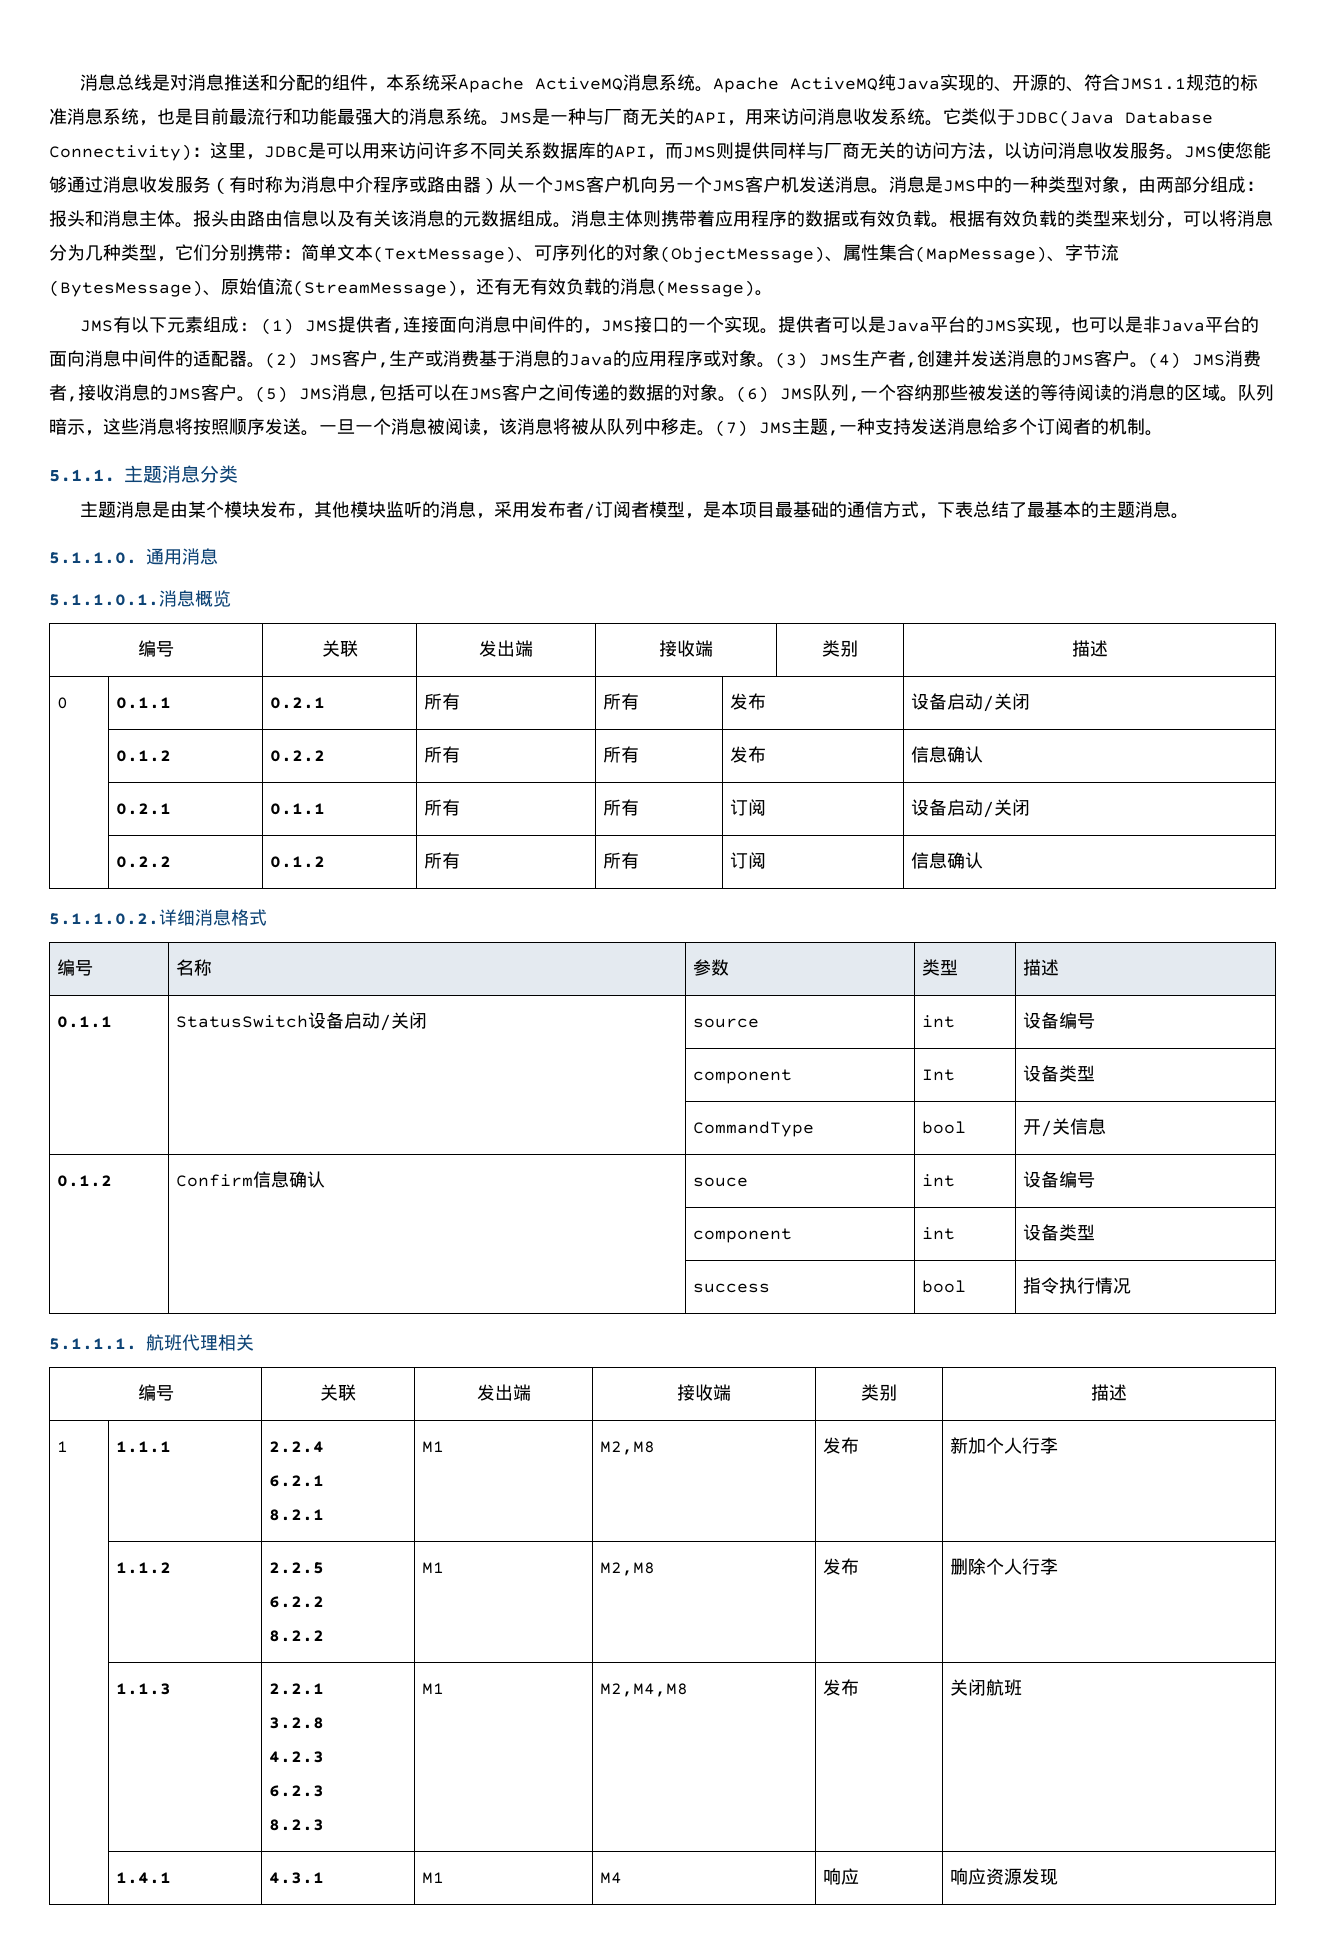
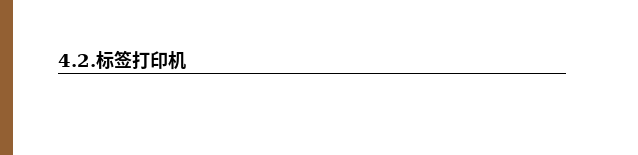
[80,74,1259,93] [49,108,1213,127] [49,142,1271,161] [49,176,1264,194] [49,210,1273,228] [49,244,1119,263] [49,278,773,297] [80,316,1260,335] [49,350,1261,369] [49,384,1274,403] [49,418,1163,437] [49,465,238,483] [80,501,1190,520] [49,548,218,565] [49,590,231,607] [138,640,174,657] [321,640,358,657] [479,640,533,657] [659,640,713,657] [822,640,858,657] [1071,640,1108,657] [56,697,68,709] [115,697,171,709] [269,697,325,709] [423,693,460,710] [602,693,639,710] [729,693,766,710] [910,693,1030,712] [115,750,171,762] [269,750,325,762] [423,746,460,763] [602,746,639,763] [729,746,766,763] [910,746,983,763] [115,803,171,815] [269,803,325,815] [423,799,460,816] [602,799,639,816] [729,799,766,816] [910,799,1030,818] [115,856,171,868] [269,856,325,868] [423,852,460,869] [602,852,639,869] [729,852,766,869] [910,852,983,869] [49,909,267,926] [56,959,93,976] [175,959,212,976] [692,959,729,976] [921,959,958,976] [1022,959,1059,976] [56,1016,112,1028] [175,1012,427,1031] [692,1018,759,1028] [921,1015,955,1028] [1022,1012,1095,1029] [692,1069,792,1084] [921,1069,955,1081] [1022,1065,1095,1082] [692,1121,814,1137] [921,1121,966,1134] [1022,1118,1106,1137] [56,1175,112,1187] [175,1171,325,1188] [692,1177,748,1187] [921,1174,955,1187] [1022,1171,1095,1188] [692,1228,792,1243] [921,1227,955,1240] [1022,1224,1095,1241] [692,1283,770,1293] [921,1280,966,1293] [1022,1277,1131,1294] [49,1334,254,1351] [137,1384,174,1401] [320,1384,356,1401] [476,1384,531,1401] [677,1384,731,1401] [861,1384,897,1401] [1091,1384,1127,1401] [56,1441,68,1452] [115,1441,171,1453] [268,1441,324,1453] [268,1475,324,1487] [268,1509,324,1521] [421,1441,444,1453] [599,1441,655,1455] [822,1437,859,1454] [949,1437,1058,1454] [115,1562,171,1574] [268,1562,324,1574] [268,1596,324,1608] [268,1630,324,1642] [421,1562,444,1574] [599,1562,655,1576] [822,1558,859,1575] [949,1558,1058,1575] [115,1683,171,1695] [268,1683,324,1695] [268,1717,324,1729] [268,1751,324,1763] [268,1785,324,1797] [268,1819,324,1831] [421,1683,444,1695] [599,1683,688,1697] [822,1679,859,1696] [949,1679,1022,1696] [115,1872,171,1884] [268,1872,324,1884] [421,1872,444,1884] [599,1872,622,1884] [822,1868,859,1885] [949,1868,1058,1885] 消息总线是对消息推送和分配的组件，本系统采Apache ActiveMQ消息系统。Apache ActiveMQ纯Java实现的、开源的、符合JMS1.1规范的标准消息系统，也是目前最流行和功能最强大的消息系统。JMS是一种与厂商无关的API，用来访问消息收发系统。它类似于JDBC(Java Database Connectivity)：这里，JDBC是可以用来访问许多不同关系数据库的API，而JMS则提供同样与厂商无关的访问方法，以访问消息收发服务。JMS使您能够通过消息收发服务（有时称为消息中介程序或路由器）从一个JMS客户机向另一个JMS客户机发送消息。消息是JMS中的一种类型对象，由两部分组成：报头和消息主体。报头由路由信息以及有关该消息的元数据组成。消息主体则携带着应用程序的数据或有效负载。根据有效负载的类型来划分，可以将消息分为几种类型，它们分别携带：简单文本(TextMessage)、可序列化的对象(ObjectMessage)、属性集合(MapMessage)、字节流(BytesMessage)、原始值流(StreamMessage)，还有无有效负载的消息(Message)。 // JMS有以下元素组成: (1) JMS提供者,连接面向消息中间件的，JMS接口的一个实现。提供者可以是Java平台的JMS实现，也可以是非Java平台的面向消息中间件的适配器。(2) JMS客户,生产或消费基于消息的Java的应用程序或对象。(3) JMS生产者,创建并发送消息的JMS客户。(4) JMS消费者,接收消息的JMS客户。(5) JMS消息,包括可以在JMS客户之间传递的数据的对象。(6) JMS队列,一个容纳那些被发送的等待阅读的消息的区域。队列暗示，这些消息将按照顺序发送。一旦一个消息被阅读，该消息将被从队列中移走。(7) JMS主题,一种支持发送消息给多个订阅者的机制。 // 5.1.1.主题消息分类 // 主题消息是由某个模块发布，其他模块监听的消息，采用发布者/订阅者模型，是本项目最基础的通信方式，下表总结了最基本的主题消息。 // 5.1.1.0.通用消息 // 5.1.1.0.1.消息概览 // 编号 | 关联 | 发出端 | 接收端 | 类别 | 描述 // 0 | 0.1.1 | 0.2.1 | 所有 | 所有 | 发布 | 设备启动/关闭 // | 0.1.2 | 0.2.2 | 所有 | 所有 | 发布 | 信息确认 // | 0.2.1 | 0.1.1 | 所有 | 所有 | 订阅 | 设备启动/关闭 // | 0.2.2 | 0.1.2 | 所有 | 所有 | 订阅 | 信息确认 // 5.1.1.0.2.详细消息格式 // 编号 | 名称 | 参数 | 类型 | 描述 // 0.1.1 | StatusSwitch设备启动/关闭 | source | int | 设备编号 // | | component | Int | 设备类型 // | | CommandType | bool | 开/关信息 // 0.1.2 | Confirm信息确认 | souce | int | 设备编号 // | | component | int | 设备类型 // | | success | bool | 指令执行情况 // 5.1.1.1.航班代理相关 // 编号 | 关联 | 发出端 | 接收端 | 类别 | 描述 // 1 | 1.1.1 | 2.2.4 // 6.2.1 // 8.2.1 | M1 | M2,M8 | 发布 | 新加个人行李 // | 1.1.2 | 2.2.5 // 6.2.2 // 8.2.2 | M1 | M2,M8 | 发布 | 删除个人行李 // | 1.1.3 | 2.2.1 // 3.2.8 // 4.2.3 // 6.2.3 // 8.2.3 | M1 | M2,M4,M8 | 发布 | 关闭航班 // | 1.4.1 | 4.3.1 | M1 | M4 | 响应 | 响应资源发现 -> [58,50,186,70] 4.2.标签打印机

